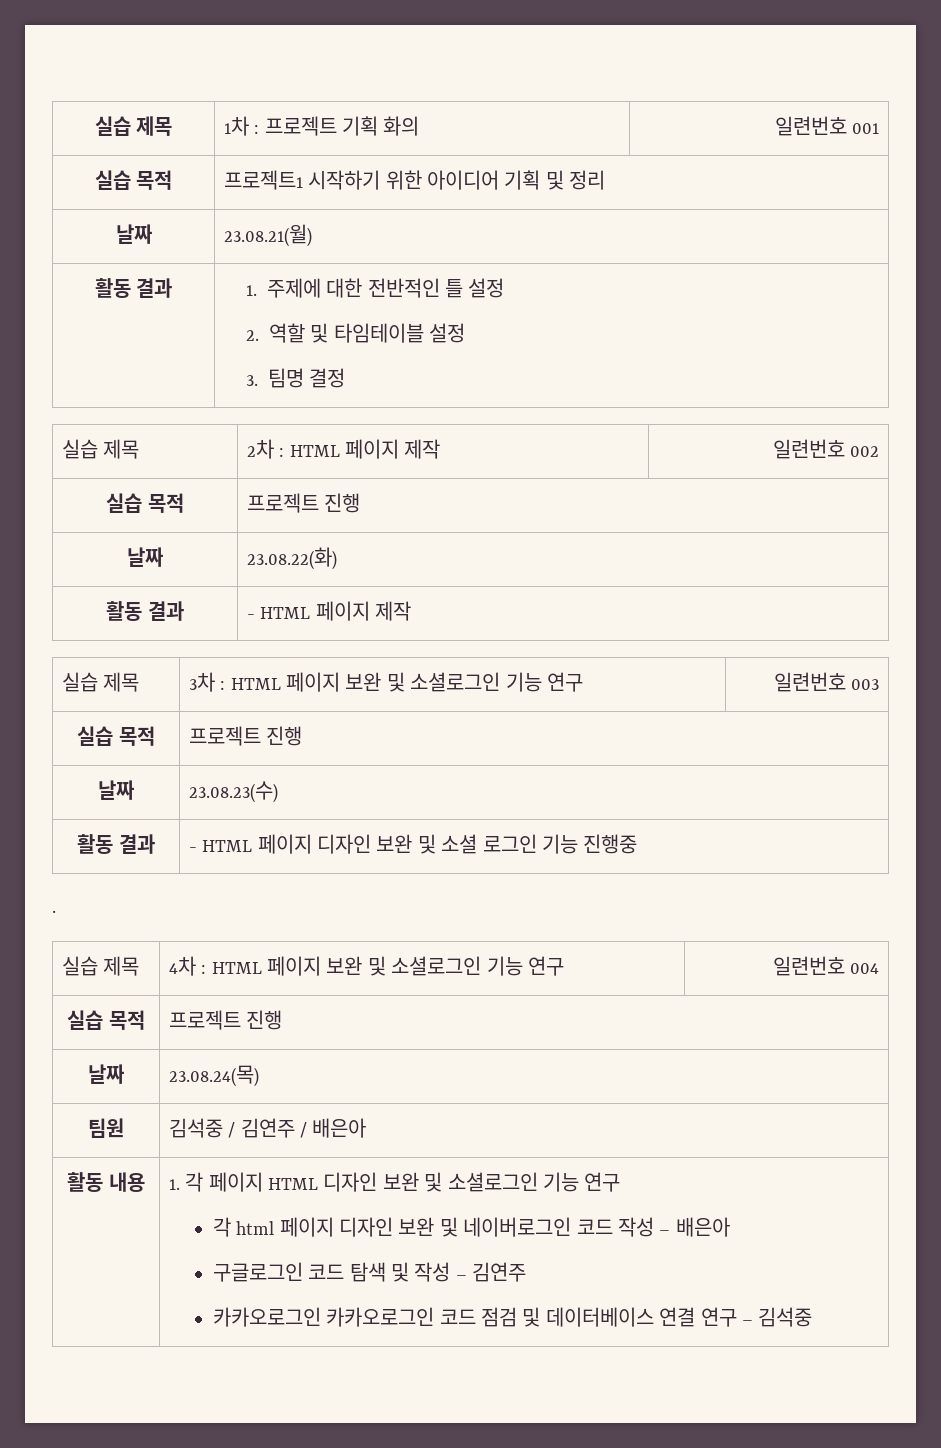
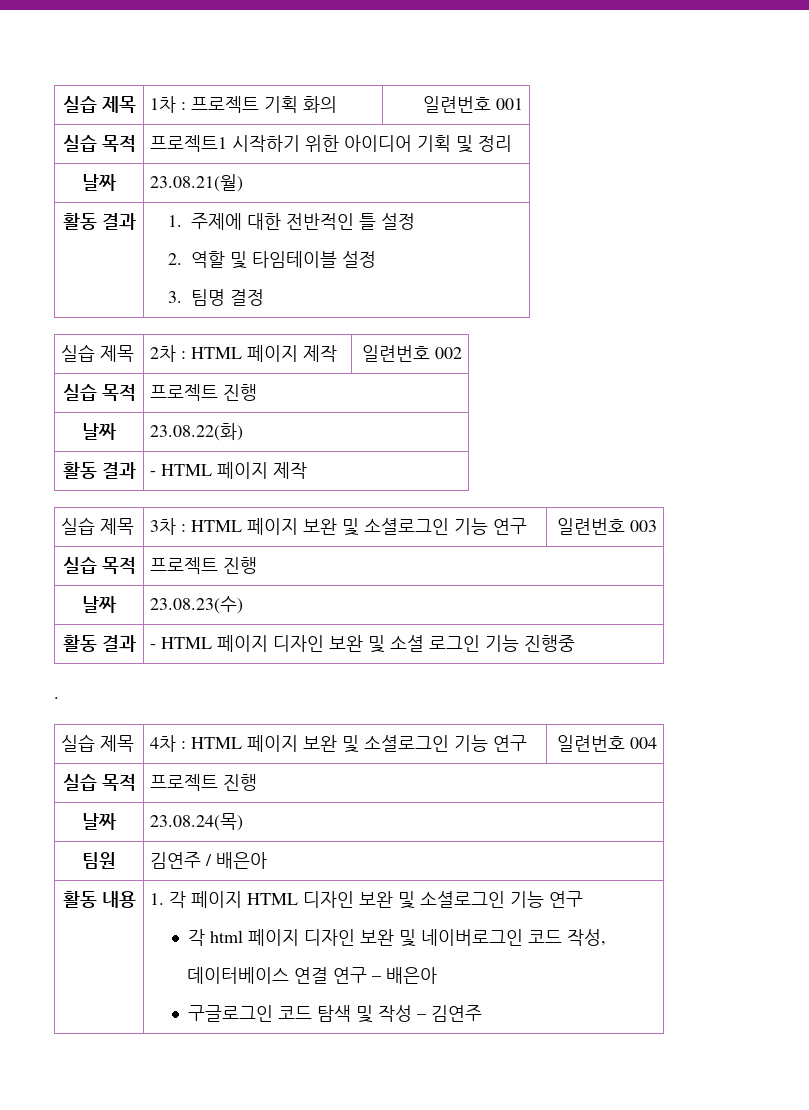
[168,1118,236,1138] 김석중 / -> (116, 860) none
[618,1217,655,1237] 작성 -> [567,929,607,946] [186,967,367,984] 작성, // 데이터베이스 연결 연구
[212,1307,813,1327] // 카카오로그인 카카오로그인 코드 점검 및 데이터베이스 연결 연구 – 김석중 -> (483, 1013) none

